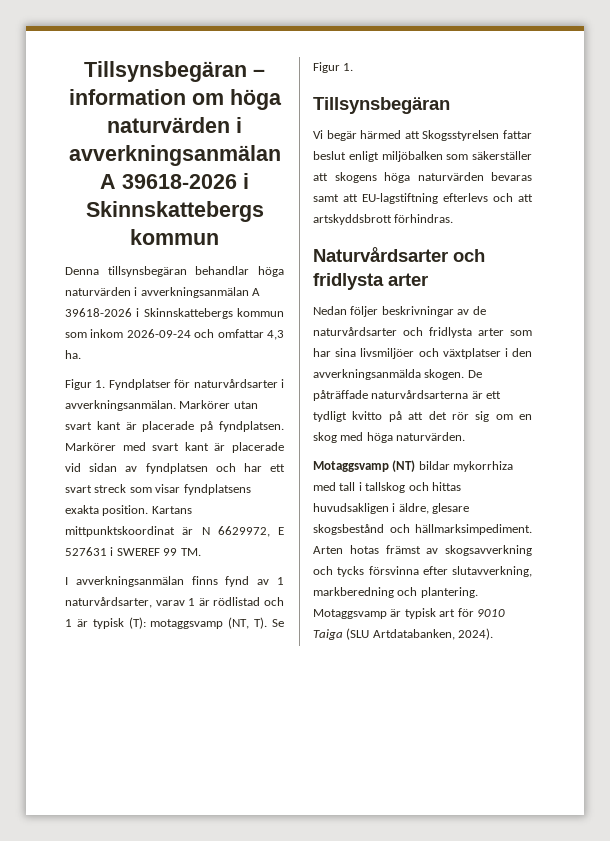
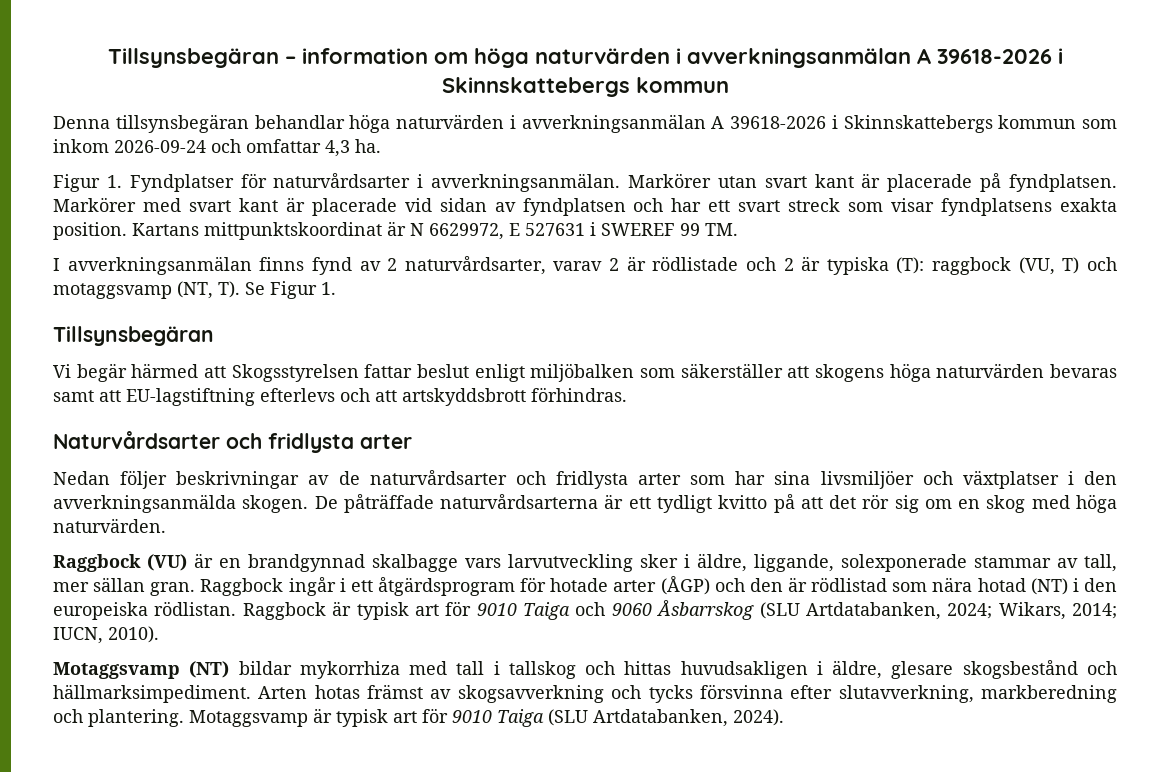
[277,577,284,585] 1 -> [387,258,398,271] 2
[188,597,284,606] [65,617,146,629] 1 är rödlistad och 1 är typisk (T): -> [609,256,1117,275] 2 är rödlistade och 2 är typiska (T): raggbock (VU, T) och
(466, 436) none -> [53,553,1117,572] [53,576,1117,596] [53,600,1117,620] [53,626,159,644] // Raggbock (VU) är en brandgynnad skalbagge vars larvutveckling sker i äldre, liggande, solexponerade stammar av tall, mer sällan gran. Raggbock ingår i ett åtgärdsprogram för hotade arter (ÅGP) och den är rödlistad som nära hotad (NT) i den europeiska rödlistan. Raggbock är typisk art för 9010 Taiga och 9060 Åsbarrskog (SLU Artdatabanken, 2024; Wikars, 2014; IUCN, 2010).

